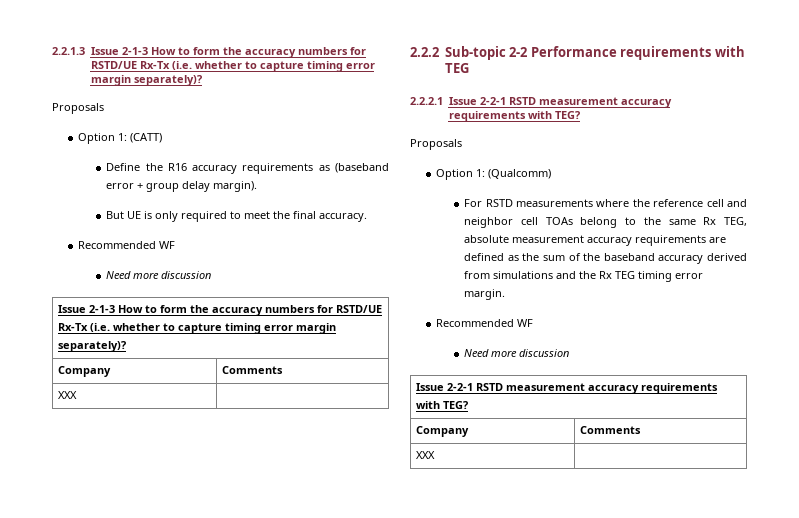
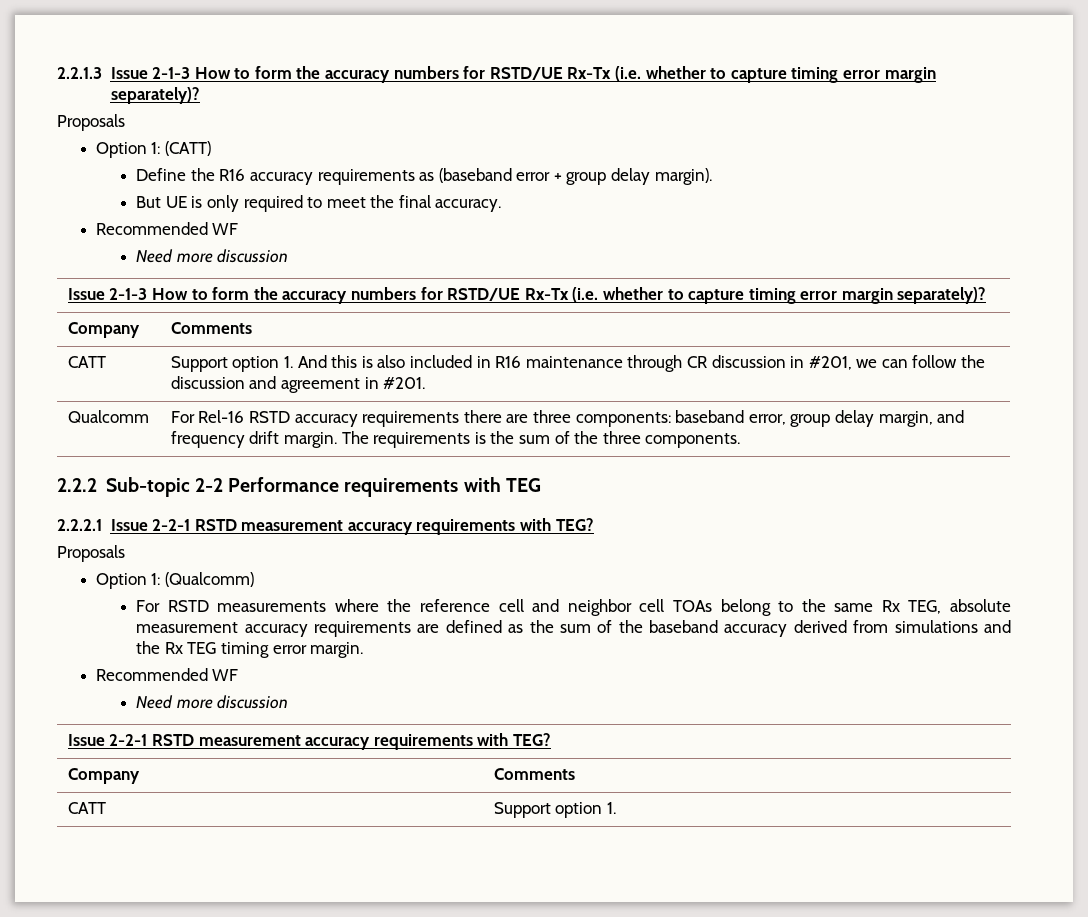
[58,391,78,399] XXX | -> [67,356,106,368] [170,355,986,372] [170,376,426,393] [67,410,149,423] [170,410,965,427] [170,431,741,448] CATT | Support option 1. And this is also included in R16 maintenance through CR discussion in #201, we can follow the discussion and agreement in #201. // Qualcomm | For Rel-16 RSTD accuracy requirements there are three components: baseband error, group delay margin, and frequency drift margin. The requirements is the sum of the three components.
[416,451,436,459] XXX | -> [67,802,106,814] [493,802,617,818] CATT | Support option 1.

